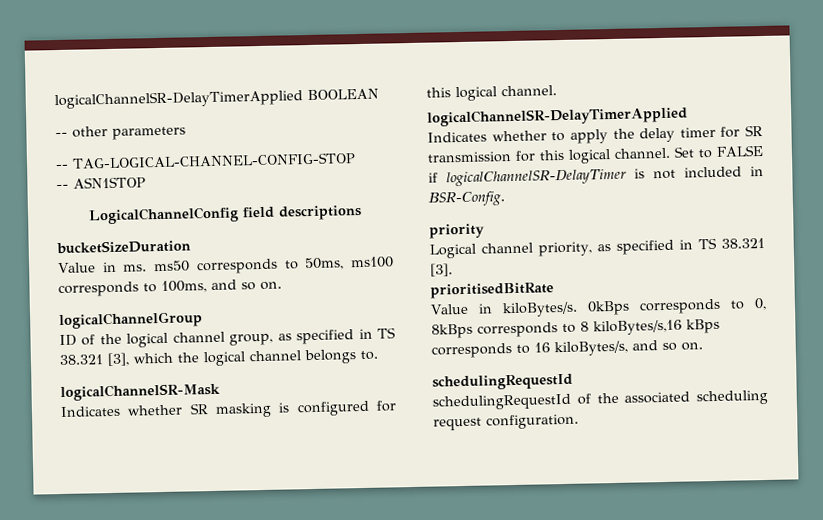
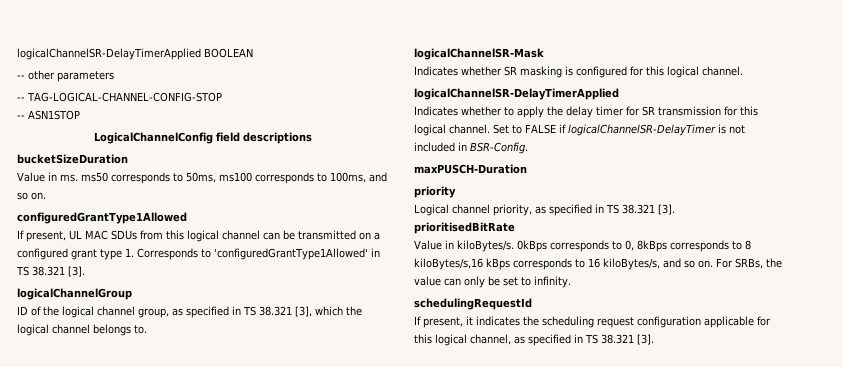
(282, 286) none -> [17,212,187,224] [17,230,380,242] [17,248,380,260] [16,266,85,277] // configuredGrantType1Allowed // If present, UL MAC SDUs from this logical channel can be transmitted on a configured grant type 1. Corresponds to 'configuredGrantType1Allowed' in TS 38.321 [3].
(505, 199) none -> [414,164,527,174] // maxPUSCH-Duration
[432,373,573,391] [432,389,768,411] [433,413,579,431] // schedulingRequestId // schedulingRequestId of the associated scheduling request configuration. -> [716,258,782,269] [414,276,571,288] [414,298,532,310] [414,316,771,328] [414,334,654,346] For SRBs, the value can only be set to infinity. // schedulingRequestId // If present, it indicates the scheduling request configuration applicable for this logical channel, as specified in TS 38.321 [3].

